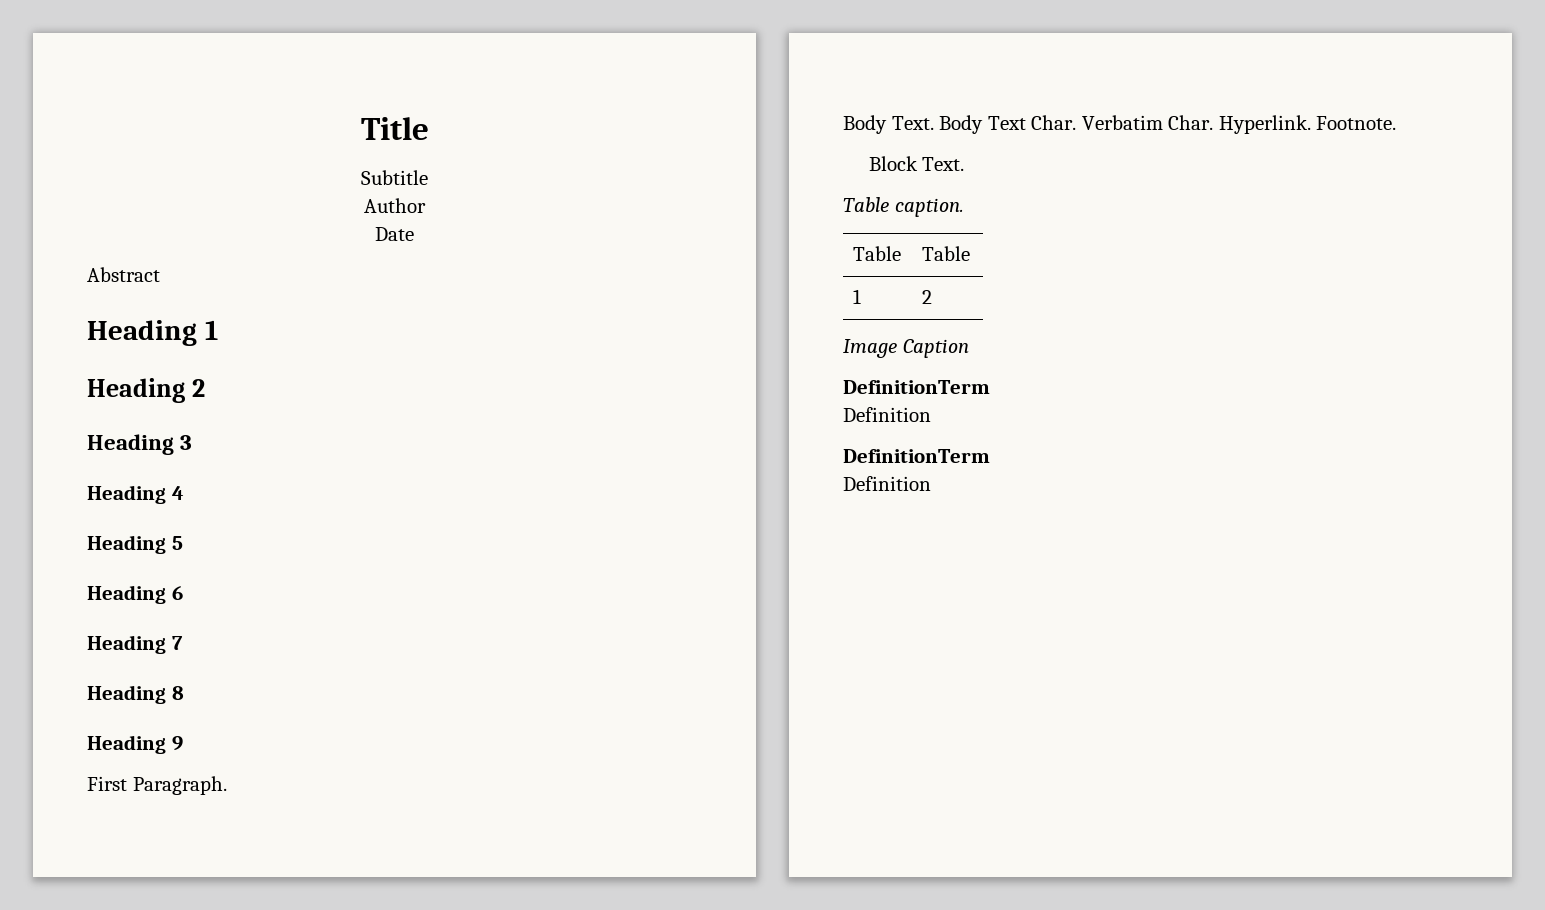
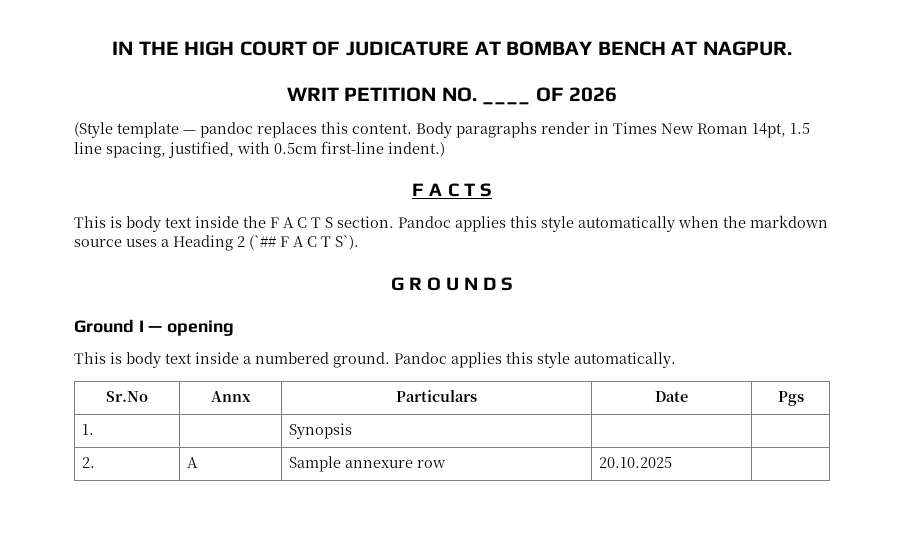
[360,117,429,140] [361,170,428,185] [364,198,426,213] [375,227,414,241] [87,267,160,282] [87,320,218,346] [87,378,205,403] [87,434,193,455] [87,485,184,504] [87,535,183,554] [87,585,183,604] [87,635,183,654] [87,685,184,704] [87,735,183,754] [87,776,227,795] [843,115,1397,134] [868,156,965,171] [843,197,964,217] [853,246,902,261] [922,246,971,261] [853,289,862,304] [922,290,933,304] [843,339,969,358] [843,380,990,394] [843,407,931,422] [843,449,990,463] [843,476,931,491] Title // Subtitle // Author // Date // Abstract // Heading 1 // Heading 2 // Heading 3 // Heading 4 // Heading 5 // Heading 6 // Heading 7 // Heading 8 // Heading 9 // First Paragraph. // Body Text. Body Text Char. Verbatim Char. Hyperlink. Footnote. // Block Text. // Table caption. // Table | Table // 1 | 2 // Image Caption // DefinitionTerm // Definition // DefinitionTerm // Definition -> [112,41,792,56] [286,87,618,105] [74,122,810,138] [74,141,445,158] [412,183,492,197] [74,215,828,232] [74,235,359,251] [390,277,514,291] [74,319,235,336] [74,352,676,368] [106,391,148,402] [210,391,251,402] [396,390,477,402] [655,391,688,402] [777,391,804,406] [82,424,95,435] [289,423,353,439] [82,457,96,468] [187,457,199,468] [289,456,447,472] [599,457,673,468] IN THE HIGH COURT OF JUDICATURE AT BOMBAY BENCH AT NAGPUR. // WRIT PETITION NO. ____ OF 2026 // (Style template — pandoc replaces this content. Body paragraphs render in Times New Roman 14pt, 1.5 line spacing, justified, with 0.5cm first-line indent.) // F A C T S // This is body text inside the F A C T S section. Pandoc applies this style automatically when the markdown source uses a Heading 2 (`## F A C T S`). // G R O U N D S // Ground I — opening // This is body text inside a numbered ground. Pandoc applies this style automatically. // Sr.No | Annx | Particulars | Date | Pgs // 1. | | Synopsis | | // 2. | A | Sample annexure row | 20.10.2025 |

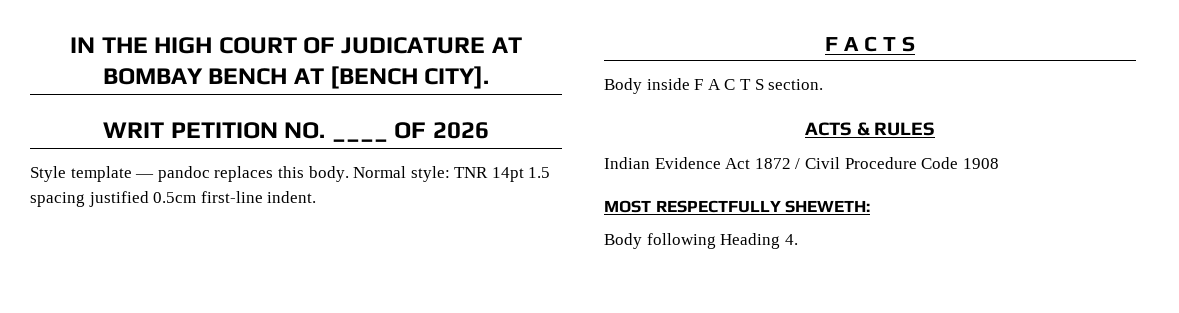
[702,41,792,56] NAGPUR. -> [329,66,490,89] [BENCH CITY].
[74,122,113,138] (Style -> [30,166,66,182] Style
[352,122,810,138] [74,141,270,158] content. Body paragraphs render in Times New Roman 14pt, 1.5 line spacing, justified, with -> [308,166,551,182] [30,191,149,207] body. Normal style: TNR 14pt 1.5 spacing justified
[388,142,445,157] indent.) -> [267,191,317,203] indent.
[74,216,266,232] This is body text inside the -> [604,78,690,94] Body inside
[398,215,828,232] [74,235,359,251] [390,277,514,291] [74,319,235,336] [74,352,676,368] [106,391,148,402] [210,391,251,402] [396,390,477,402] [655,391,688,402] [777,391,804,406] [82,424,95,435] [289,423,353,439] [82,457,96,468] [187,457,199,468] [289,456,447,472] [599,457,673,468] Pandoc applies this style automatically when the markdown source uses a Heading 2 (`## F A C T S`). // G R O U N D S // Ground I — opening // This is body text inside a numbered ground. Pandoc applies this style automatically. // Sr.No | Annx | Particulars | Date | Pgs // 1. | | Synopsis | | // 2. | A | Sample annexure row | 20.10.2025 | -> [804,122,936,136] [604,157,999,169] [604,200,871,213] [604,233,798,249] // ACTS & RULES // Indian Evidence Act 1872 / Civil Procedure Code 1908 // MOST RESPECTFULLY SHEWETH: // Body following Heading 4.

